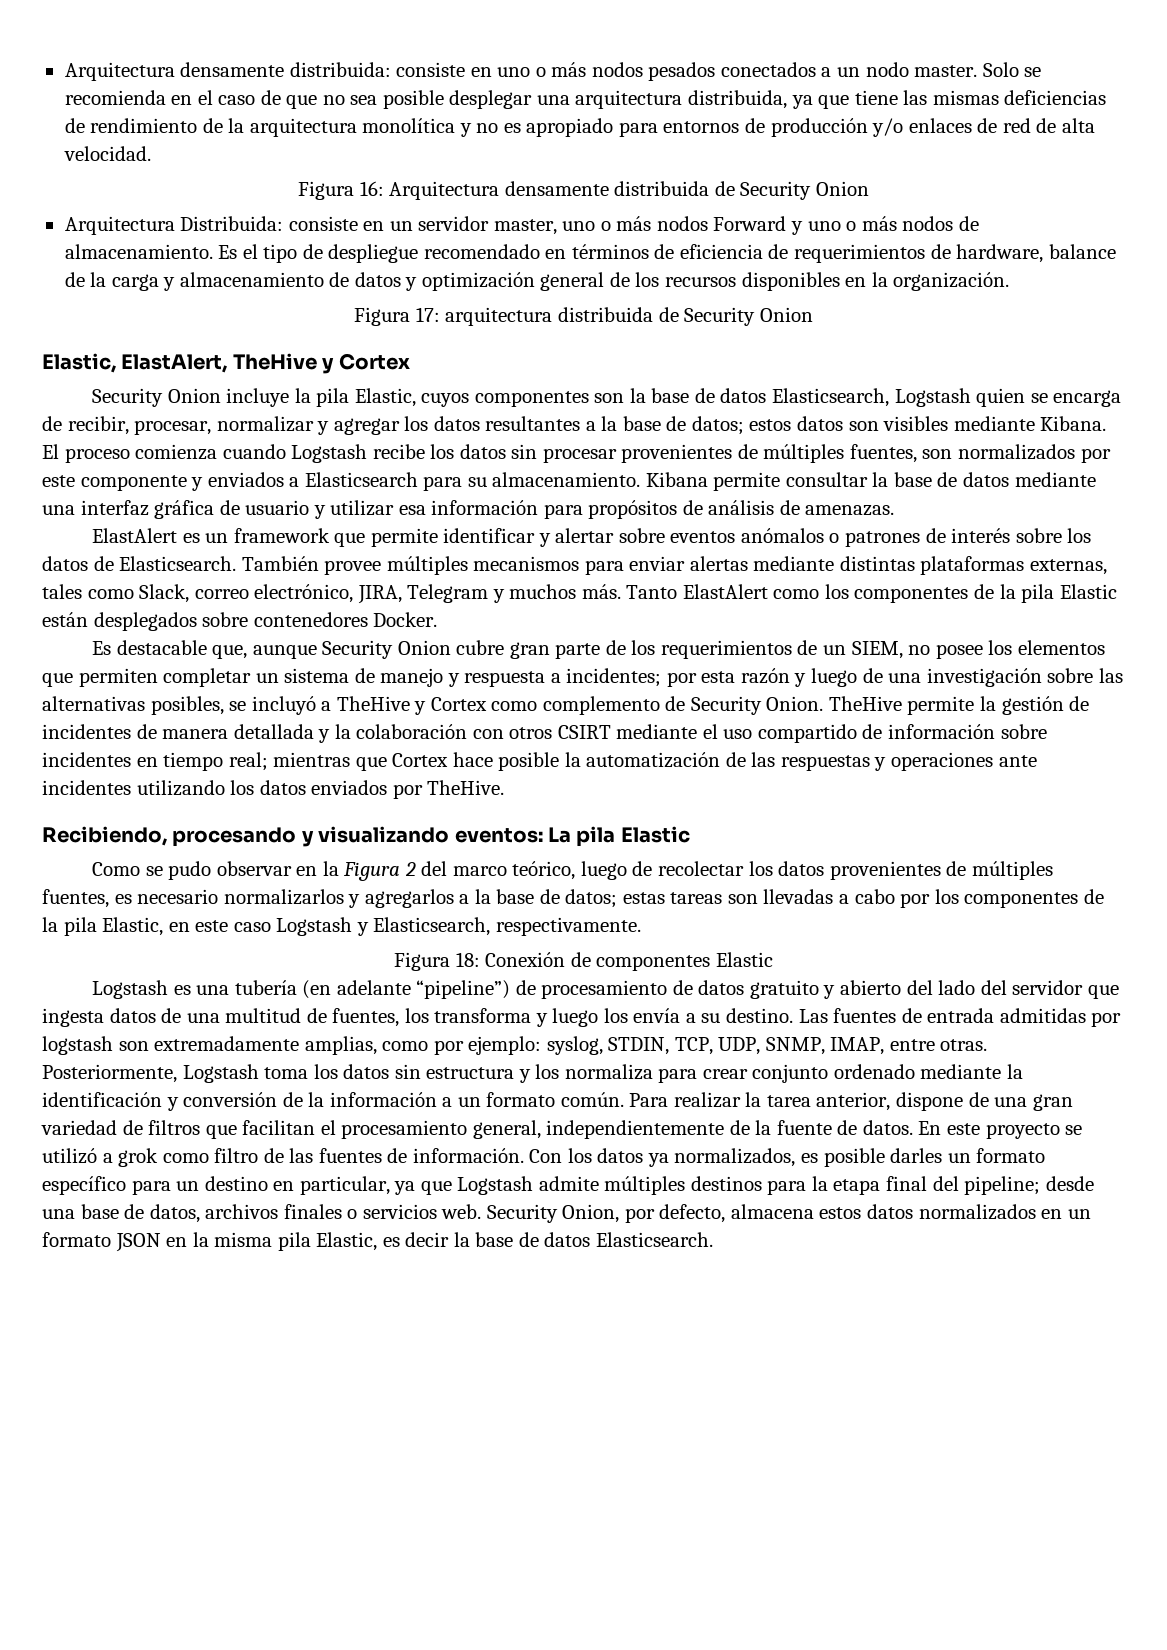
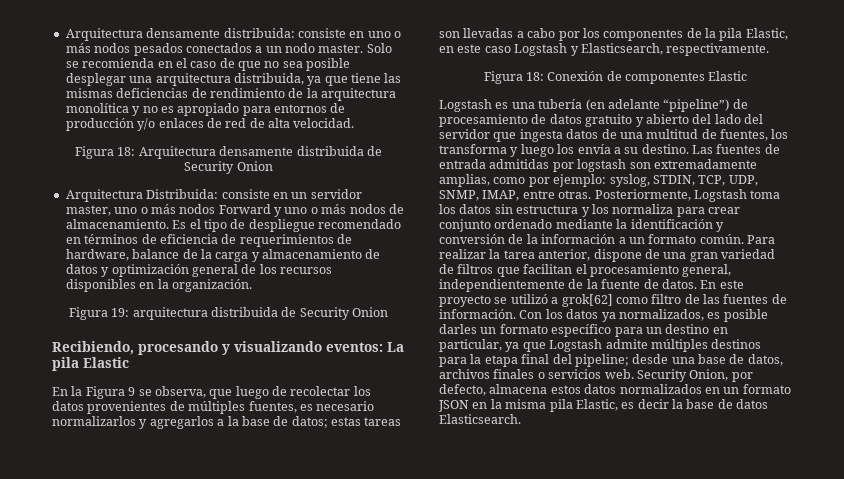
[359,181,384,196] 16: -> [117,147,136,156] 18:
[415,307,440,322] 17: -> [111,308,130,317] 19:
[42,353,410,374] [92,388,1122,407] [42,416,1107,435] [42,444,1111,463] [42,472,1096,491] [42,500,895,519] [92,528,1092,547] [42,556,1107,575] [42,584,1117,604] [42,612,438,631] [92,640,1105,659] [42,668,1123,687] [42,696,1090,715] [42,724,1047,743] [42,752,1037,771] [42,780,505,799] // Elastic, ElastAlert, TheHive y Cortex // Security Onion incluye la pila Elastic, cuyos componentes son la base de datos Elasticsearch, Logstash quien se encarga de recibir, procesar, normalizar y agregar los datos resultantes a la base de datos; estos datos son visibles mediante Kibana. El proceso comienza cuando Logstash recibe los datos sin procesar provenientes de múltiples fuentes, son normalizados por este componente y enviados a Elasticsearch para su almacenamiento. Kibana permite consultar la base de datos mediante una interfaz gráfica de usuario y utilizar esa información para propósitos de análisis de amenazas. // ElastAlert es un framework que permite identificar y alertar sobre eventos anómalos o patrones de interés sobre los datos de Elasticsearch. También provee múltiples mecanismos para enviar alertas mediante distintas plataformas externas, tales como Slack, correo electrónico, JIRA, Telegram y muchos más. Tanto ElastAlert como los componentes de la pila Elastic están desplegados sobre contenedores Docker. // Es destacable que, aunque Security Onion cubre gran parte de los requerimientos de un SIEM, no posee los elementos que permiten completar un sistema de manejo y respuesta a incidentes; por esta razón y luego de una investigación sobre las alternativas posibles, se incluyó a TheHive y Cortex como complemento de Security Onion. TheHive permite la gestión de incidentes de manera detallada y la colaboración con otros CSIRT mediante el uso compartido de información sobre incidentes en tiempo real; mientras que Cortex hace posible la automatización de las respuestas y operaciones ante incidentes utilizando los datos enviados por TheHive. -> (389, 312) none
[92,861,576,881] Como se pudo observar en la Figura 2 del marco teórico, -> [52,386,233,399] En la Figura 9 se observa, que
[118,1148,159,1167] grok -> [561,294,613,307] grok[62]

